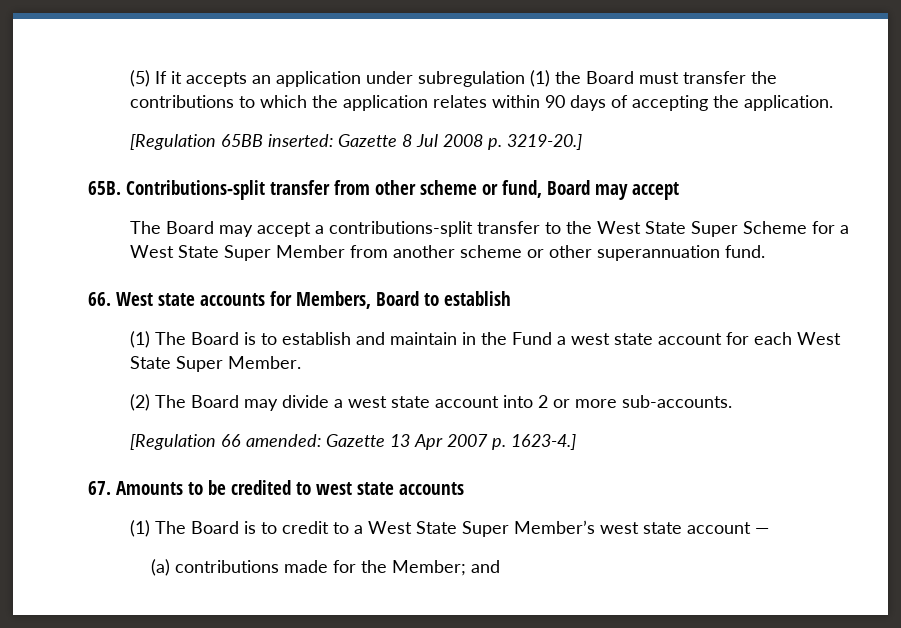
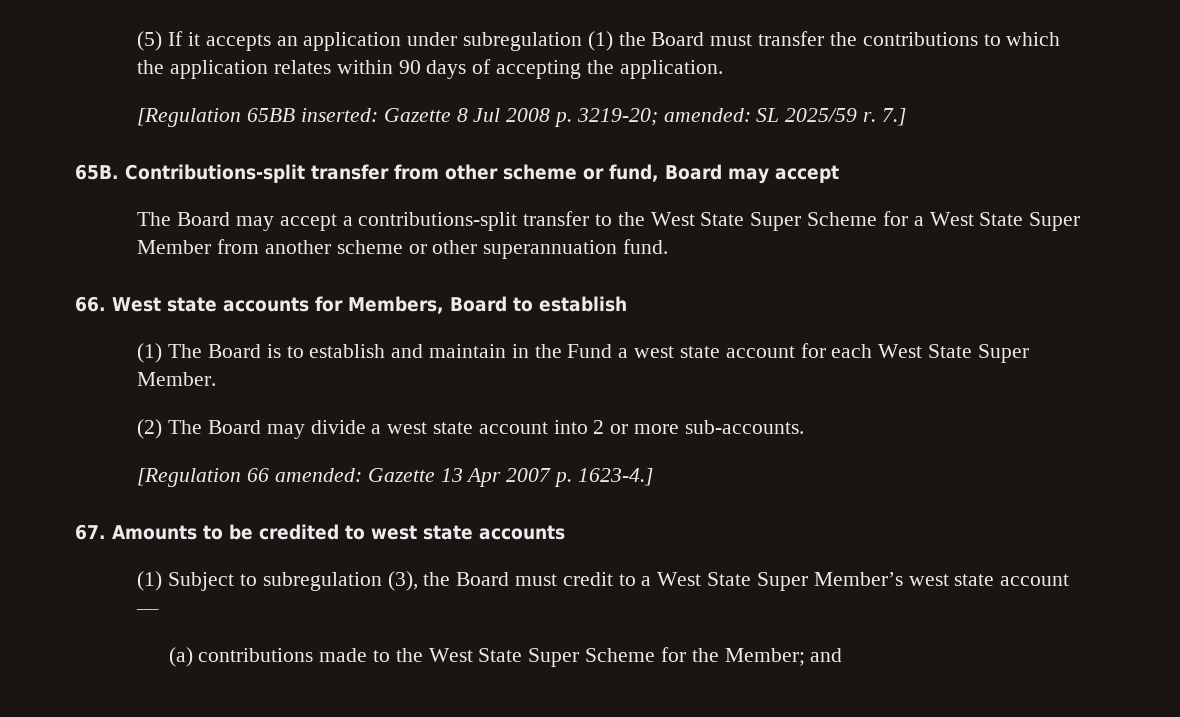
[507,134,583,150] 3219-20.] -> [576,108,906,126] 3219-20; amended: SL 2025/59 r. 7.]
[155,521,278,534] The Board is to -> [168,571,558,591] Subject to subregulation (3), the Board must
(329, 566) none -> [373,648,656,667] to the West State Super Scheme

